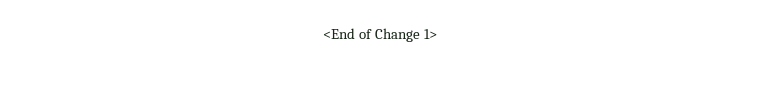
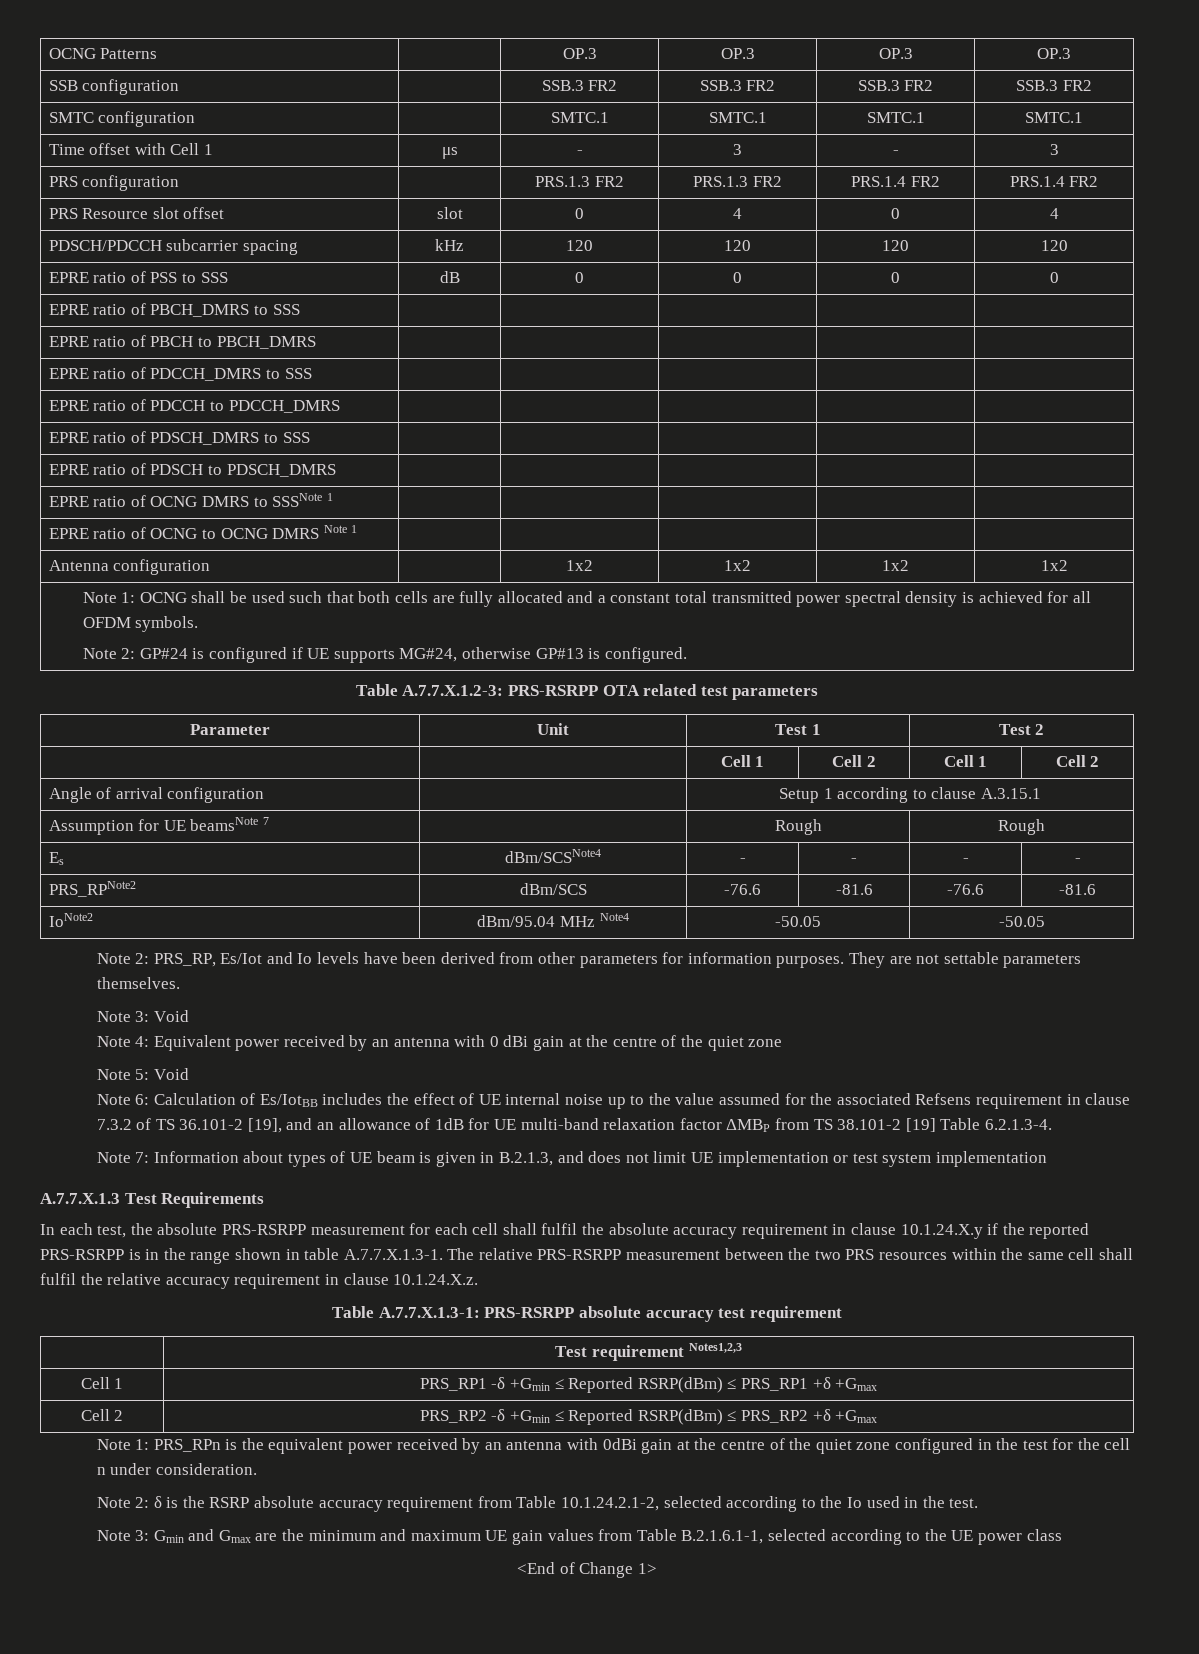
(323, 33) none -> [48,48,158,59] [562,48,597,59] [720,48,755,59] [878,48,913,59] [1037,48,1071,59] [48,79,180,95] [541,80,618,91] [699,80,776,91] [857,80,934,91] [1016,80,1092,91] [48,111,196,127] [550,112,609,123] [708,112,767,123] [866,112,925,123] [1025,112,1083,123] [48,143,214,155] [441,147,458,159] [576,150,583,155] [733,144,742,155] [892,150,899,155] [1049,144,1059,155] [48,175,180,191] [535,176,624,187] [693,176,782,187] [851,176,940,187] [1009,176,1099,187] [48,207,225,219] [436,207,463,219] [575,208,584,219] [733,208,742,219] [891,208,900,219] [1049,208,1059,219] [48,239,298,255] [435,239,464,251] [566,240,593,251] [724,240,751,251] [882,240,909,251] [1040,240,1068,251] [48,271,228,283] [439,271,460,283] [575,272,584,283] [733,272,742,283] [891,272,900,283] [1049,272,1059,283] [48,303,300,317] [48,335,316,349] [48,367,312,381] [48,399,340,413] [48,431,310,445] [48,463,336,477] [48,493,333,507] [48,525,358,539] [48,559,211,575] [566,560,593,571] [724,560,751,571] [882,560,909,571] [1040,560,1068,571] [82,591,1091,607] [82,616,199,632] [82,647,687,663] [355,684,819,700] [190,724,270,735] [537,723,569,735] [775,724,821,735] [998,724,1045,735] [720,755,765,767] [832,755,876,767] [943,755,988,767] [1055,755,1100,767] [48,787,265,803] [779,787,1041,803] [48,817,270,835] [774,819,822,835] [998,819,1045,835] [48,852,64,865] [505,849,601,863] [739,858,746,863] [851,858,857,863] [962,858,969,863] [1074,858,1081,863] [48,881,136,897] [519,883,587,895] [724,884,761,895] [835,884,873,895] [947,884,984,895] [1059,884,1096,895] [48,913,93,927] [477,913,629,927] [775,916,821,927] [998,916,1045,927] [96,952,1082,968] [96,977,180,989] [96,1010,189,1022] [96,1035,783,1051] [96,1068,189,1080] [96,1093,1131,1109] [96,1118,1052,1133] [96,1151,1047,1167] [40,1192,265,1208] [40,1223,1090,1239] [40,1248,1133,1264] [40,1273,479,1289] [332,1306,842,1322] [555,1343,742,1361] [80,1377,124,1389] [419,1377,878,1393] [80,1409,124,1421] [419,1409,878,1425] [96,1438,1131,1454] [96,1463,257,1475] [96,1496,979,1512] [96,1529,1062,1545] OCNG Patterns | | OP.3 | OP.3 | OP.3 | OP.3 // SSB configuration | | SSB.3 FR2 | SSB.3 FR2 | SSB.3 FR2 | SSB.3 FR2 // SMTC configuration | | SMTC.1 | SMTC.1 | SMTC.1 | SMTC.1 // Time offset with Cell 1 | μs | - | 3 | - | 3 // PRS configuration | | PRS.1.3 FR2 | PRS.1.3 FR2 | PRS.1.4 FR2 | PRS.1.4 FR2 // PRS Resource slot offset | slot | 0 | 4 | 0 | 4 // PDSCH/PDCCH subcarrier spacing | kHz | 120 | 120 | 120 | 120 // EPRE ratio of PSS to SSS | dB | 0 | 0 | 0 | 0 // EPRE ratio of PBCH_DMRS to SSS | | | | | // EPRE ratio of PBCH to PBCH_DMRS | | | | | // EPRE ratio of PDCCH_DMRS to SSS | | | | | // EPRE ratio of PDCCH to PDCCH_DMRS | | | | | // EPRE ratio of PDSCH_DMRS to SSS | | | | | // EPRE ratio of PDSCH to PDSCH_DMRS | | | | | // EPRE ratio of OCNG DMRS to SSSNote 1 | | | | | // EPRE ratio of OCNG to OCNG DMRS Note 1 | | | | | // Antenna configuration | | 1x2 | 1x2 | 1x2 | 1x2 // Note 1: OCNG shall be used such that both cells are fully allocated and a constant total transmitted power spectral density is achieved for all OFDM symbols. // Note 2: GP#24 is configured if UE supports MG#24, otherwise GP#13 is configured. // Table A.7.7.X.1.2-3: PRS-RSRPP OTA related test parameters // Parameter | Unit | Test 1 | Test 2 // | | Cell 1 | Cell 2 | Cell 1 | Cell 2 // Angle of arrival configuration | | Setup 1 according to clause A.3.15.1 // Assumption for UE beamsNote 7 | | Rough | Rough // Es | dBm/SCSNote4 | - | - | - | - // PRS_RPNote2 | dBm/SCS | -76.6 | -81.6 | -76.6 | -81.6 // IoNote2 | dBm/95.04 MHz Note4 | -50.05 | -50.05 // Note 2: PRS_RP, Es/Iot and Io levels have been derived from other parameters for information purposes. They are not settable parameters themselves. // Note 3: Void // Note 4: Equivalent power received by an antenna with 0 dBi gain at the centre of the quiet zone // Note 5: Void // Note 6: Calculation of Es/IotBB includes the effect of UE internal noise up to the value assumed for the associated Refsens requirement in clause 7.3.2 of TS 36.101-2 [19], and an allowance of 1dB for UE multi-band relaxation factor ΔMBP from TS 38.101-2 [19] Table 6.2.1.3-4. // Note 7: Information about types of UE beam is given in B.2.1.3, and does not limit UE implementation or test system implementation // A.7.7.X.1.3 Test Requirements // In each test, the absolute PRS-RSRPP measurement for each cell shall fulfil the absolute accuracy requirement in clause 10.1.24.X.y if the reported PRS-RSRPP is in the range shown in table A.7.7.X.1.3-1. The relative PRS-RSRPP measurement between the two PRS resources within the same cell shall fulfil the relative accuracy requirement in clause 10.1.24.X.z. // Table A.7.7.X.1.3-1: PRS-RSRPP absolute accuracy test requirement // | Test requirement Notes1,2,3 // Cell 1 | PRS_RP1 -δ +Gmin ≤ Reported RSRP(dBm) ≤ PRS_RP1 +δ +Gmax // Cell 2 | PRS_RP2 -δ +Gmin ≤ Reported RSRP(dBm) ≤ PRS_RP2 +δ +Gmax // Note 1: PRS_RPn is the equivalent power received by an antenna with 0dBi gain at the centre of the quiet zone configured in the test for the cell n under consideration. // Note 2: δ is the RSRP absolute accuracy requirement from Table 10.1.24.2.1-2, selected according to the Io used in the test. // Note 3: Gmin and Gmax are the minimum and maximum UE gain values from Table B.2.1.6.1-1, selected according to the UE power class //

